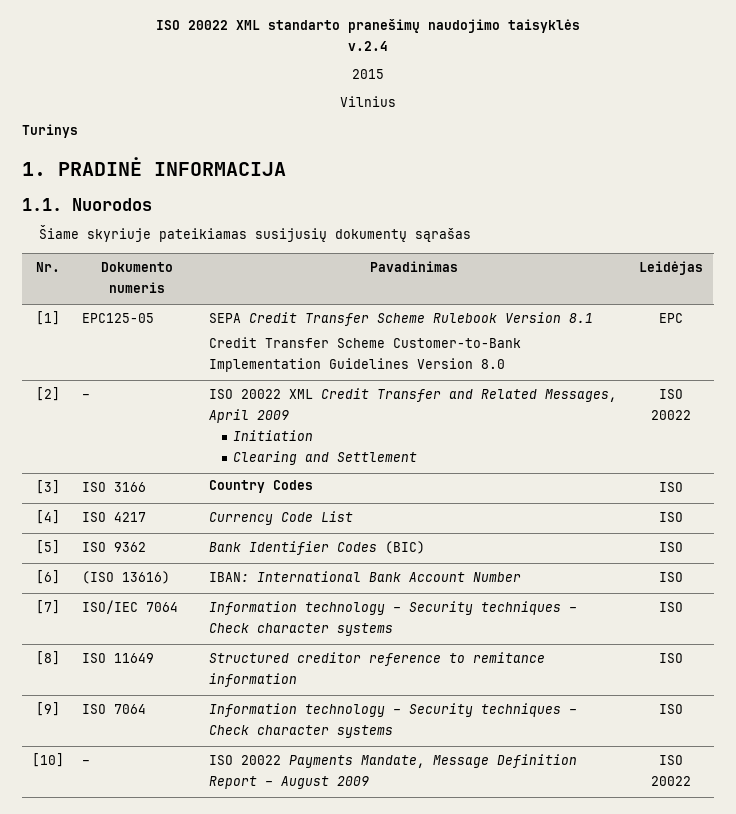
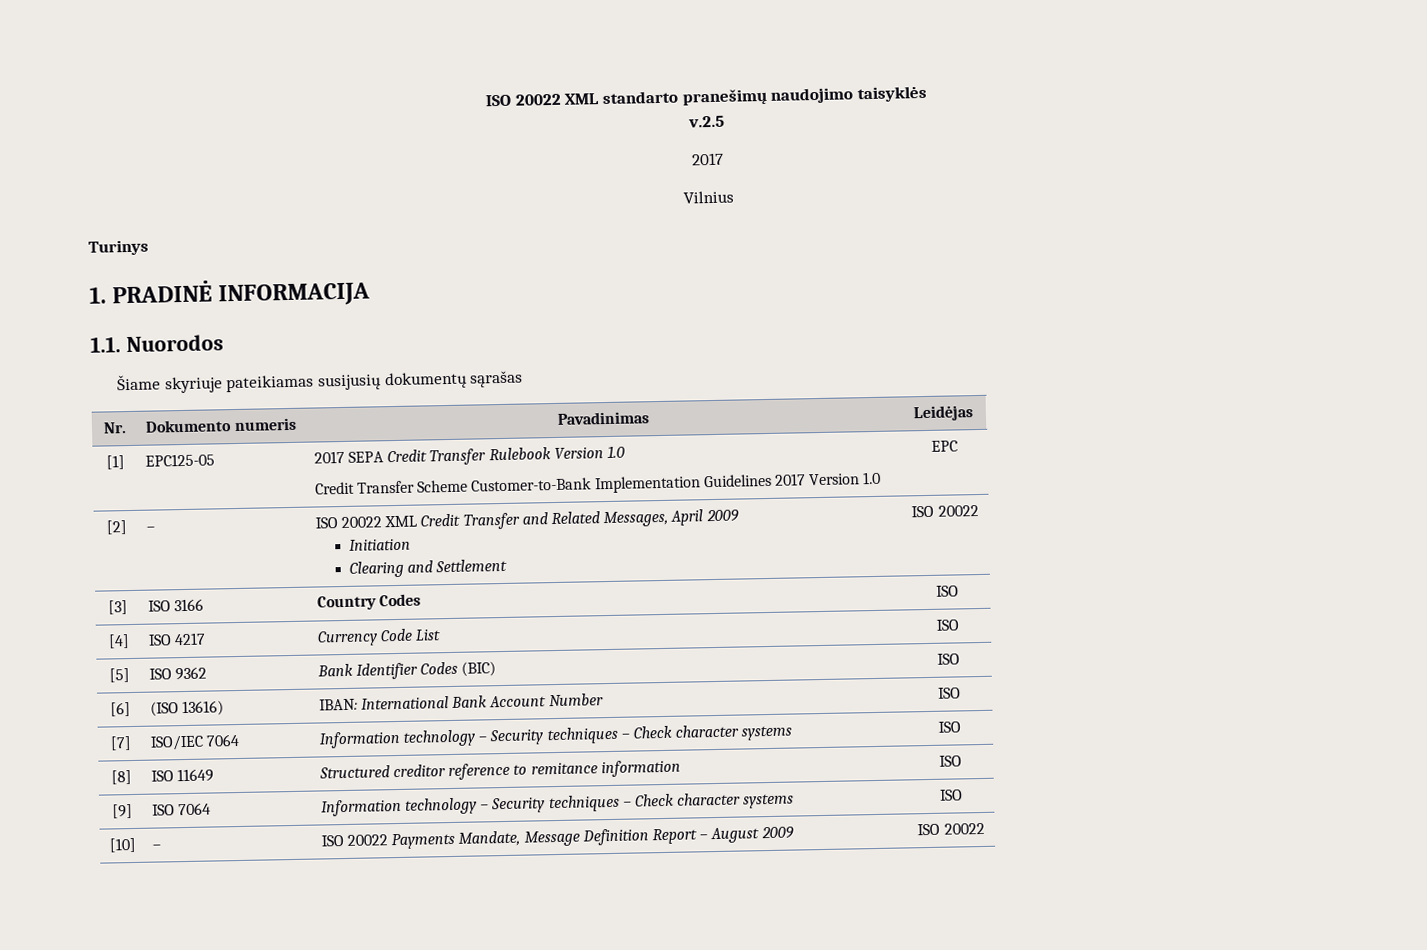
[348,41,388,51] [352,69,384,79] v.2.4 // 2015 -> [688,115,725,128] [691,152,724,166] v.2.5 // 2017
(155, 318) none -> [313,450,345,464] 2017
[377,313,426,323] Scheme -> (487, 457) none
[569,313,594,323] 8.1 -> [607,445,626,458] 1.0
[417,358,506,369] Version 8.0 -> [774,471,882,486] 2017 Version 1.0

